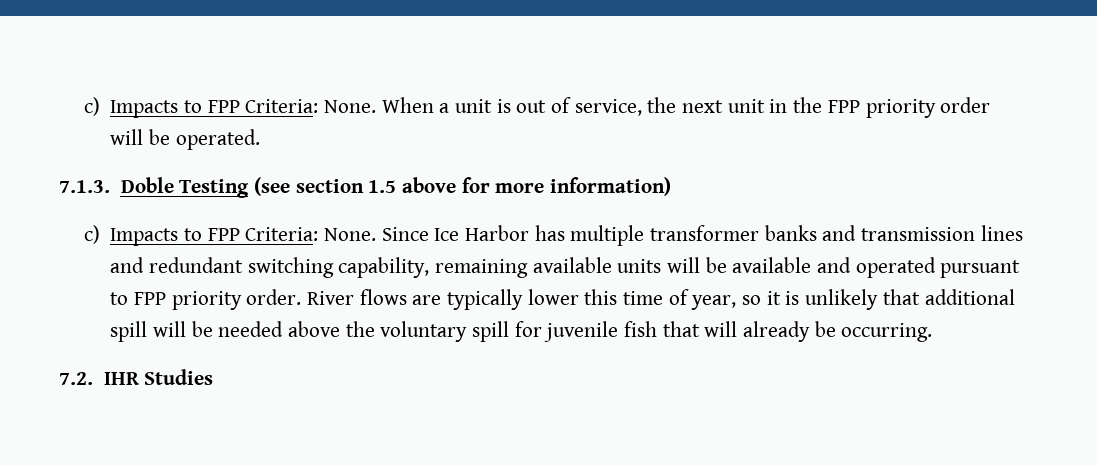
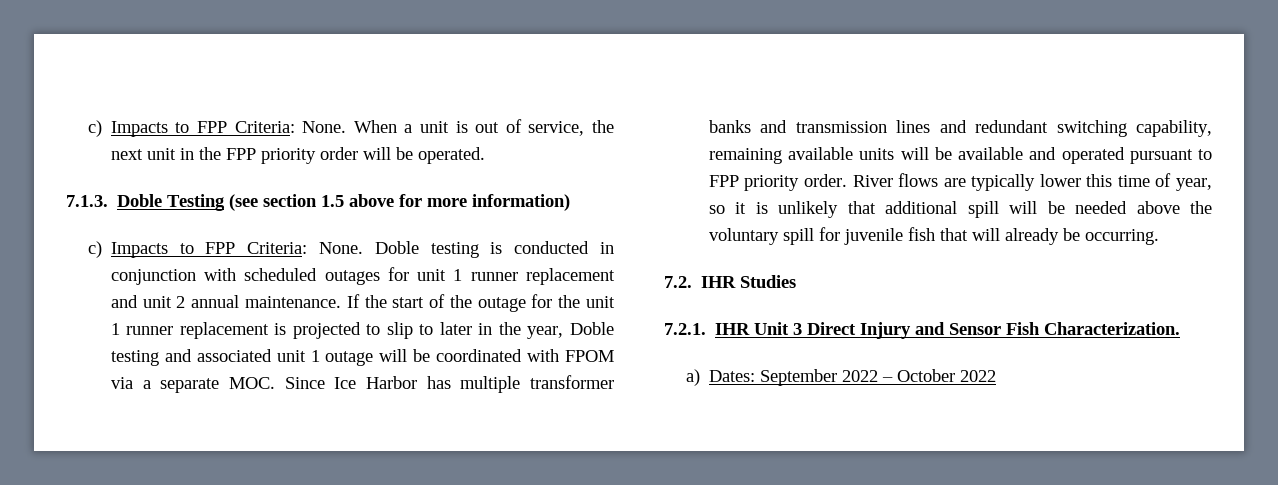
(377, 234) none -> [374,241,614,258] [110,267,615,285] [110,294,616,312] [110,322,614,339] [110,349,614,366] [110,377,275,393] Doble testing is conducted in conjunction with scheduled outages for unit 1 runner replacement and unit 2 annual maintenance. If the start of the outage for the unit 1 runner replacement is projected to slip to later in the year, Doble testing and associated unit 1 outage will be coordinated with FPOM via a separate MOC.
(214, 377) none -> [664,322,1181,339] [685,369,996,386] // 7.2.1. IHR Unit 3 Direct Injury and Sensor Fish Characterization. // a) Dates: September 2022 – October 2022

